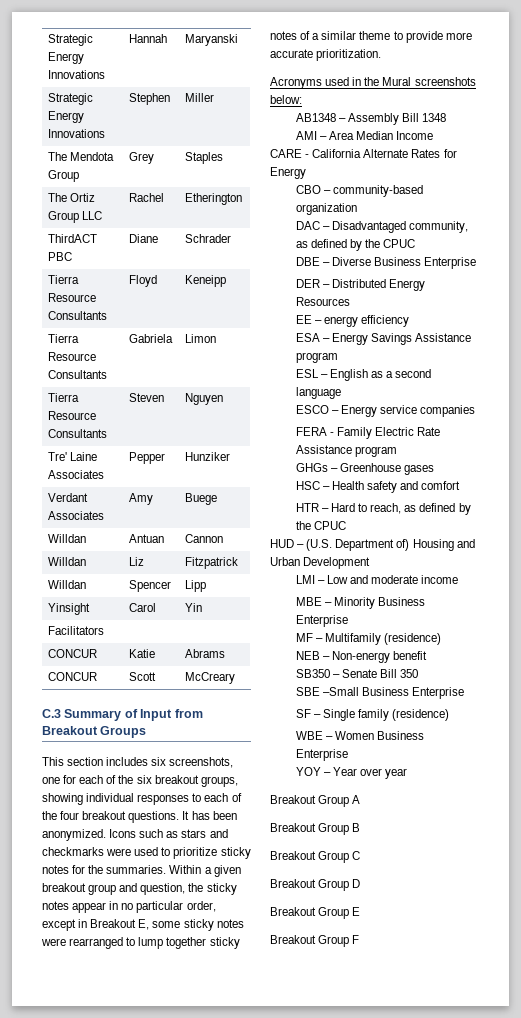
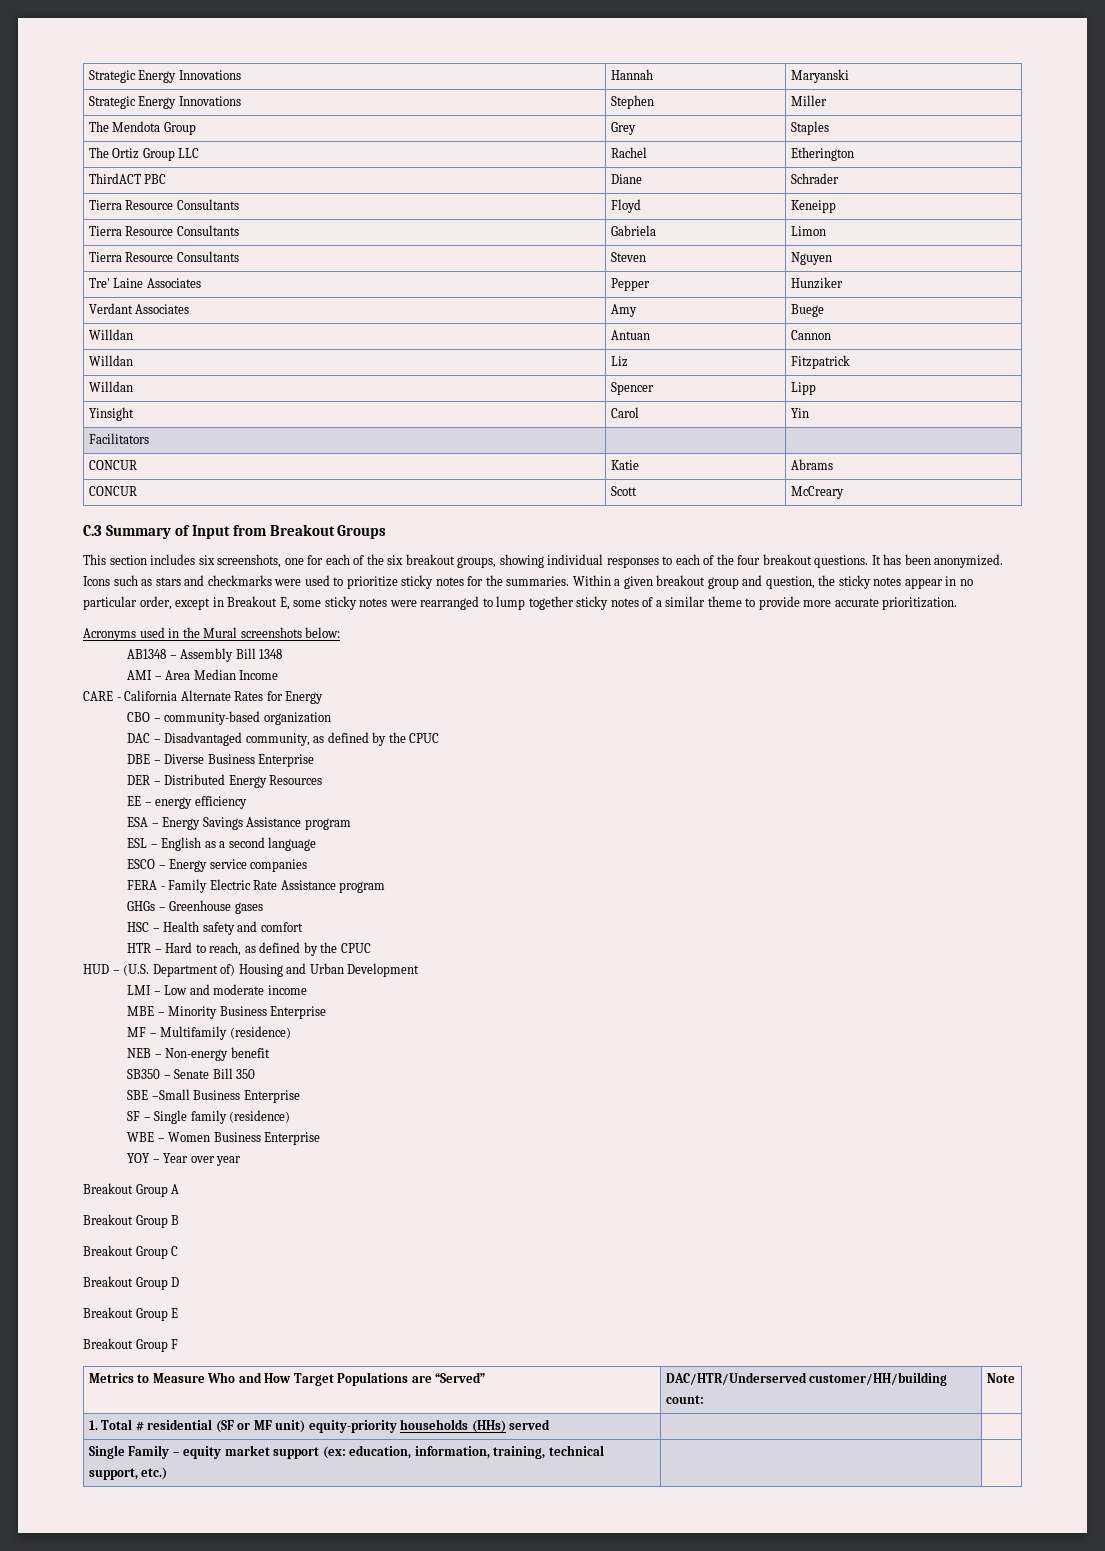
(360, 939) none -> [88,1372,486,1386] [665,1372,948,1386] [665,1395,704,1404] [986,1373,1015,1383] [88,1419,551,1433] [88,1445,604,1459] [88,1467,168,1480] // Metrics to Measure Who and How Target Populations are “Served” | DAC/HTR/Underserved customer/HH/building count: | Note // 1. Total # residential (SF or MF unit) equity-priority households (HHs) served | | // Single Family – equity market support (ex: education, information, training, technical support, etc.) | |

